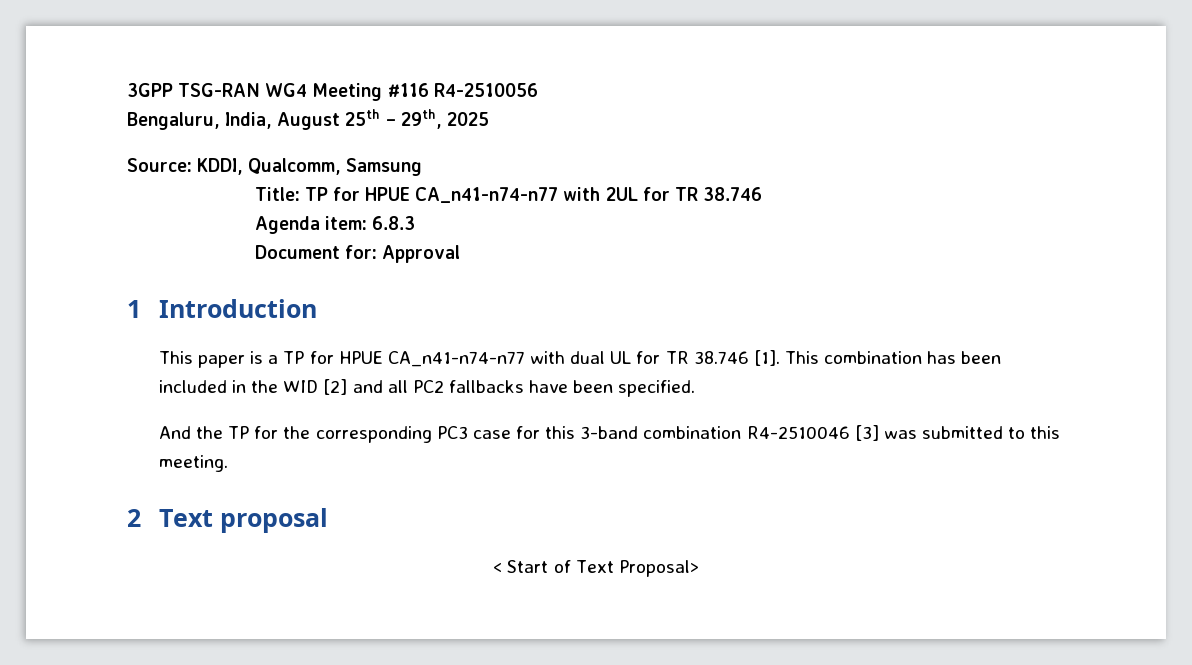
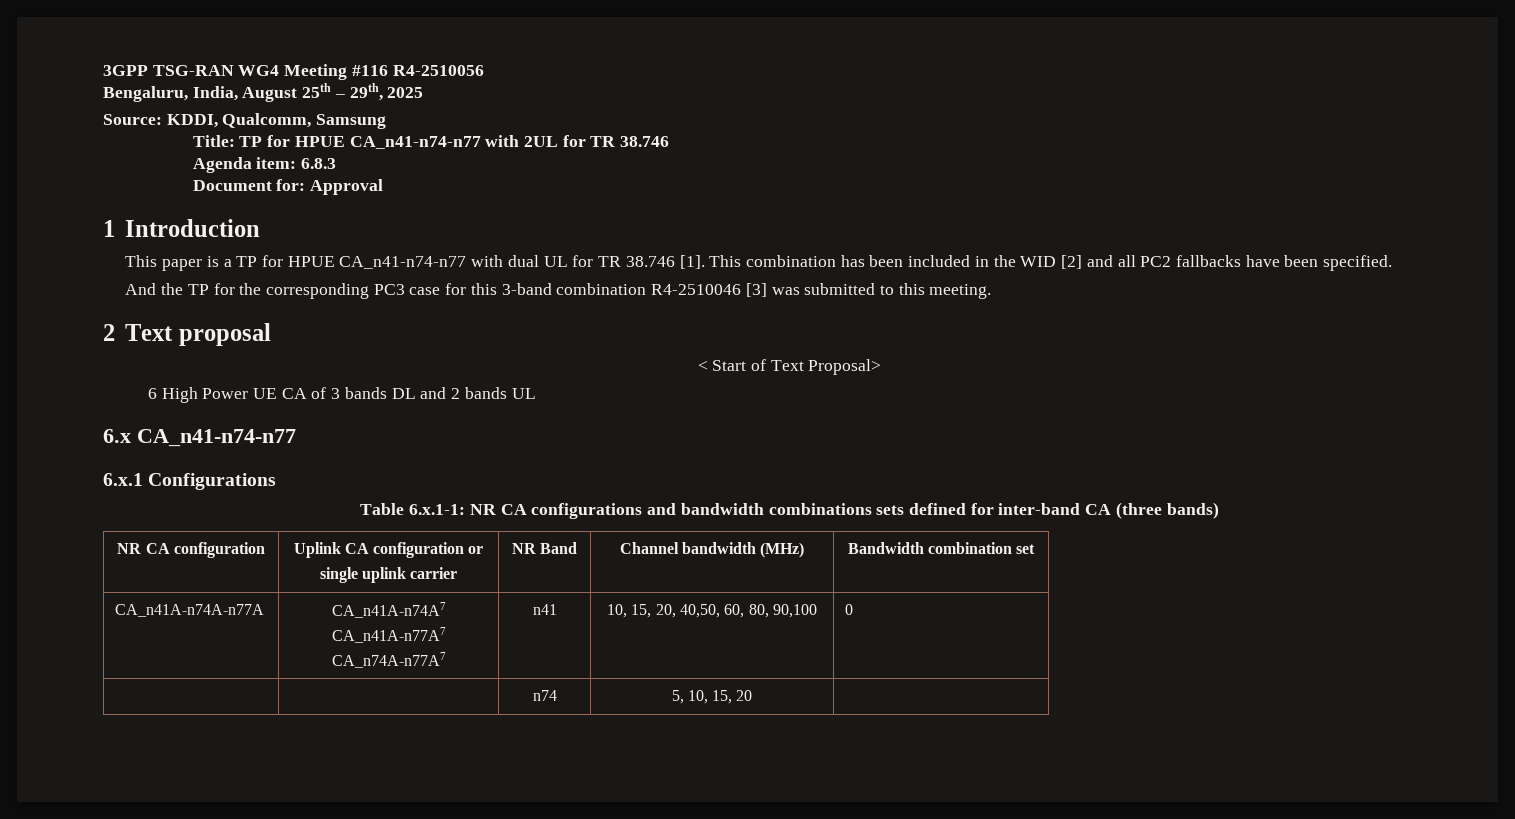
(699, 568) none -> [147,387,536,403] [103,429,296,447] [103,473,277,490] [360,502,1219,519] [117,542,265,558] [293,542,484,558] [319,567,458,583] [511,542,578,554] [619,542,805,558] [847,542,1036,554] [115,604,265,617] [331,602,446,618] [331,627,446,643] [331,652,446,668] [532,604,557,615] [607,604,817,618] [845,604,854,615] [532,690,557,701] [671,690,753,704] // 6 High Power UE CA of 3 bands DL and 2 bands UL // 6.x CA_n41-n74-n77 // 6.x.1 Configurations // Table 6.x.1-1: NR CA configurations and bandwidth combinations sets defined for inter-band CA (three bands) // NR CA configuration | Uplink CA configuration or // single uplink carrier | NR Band | Channel bandwidth (MHz) | Bandwidth combination set // CA_n41A-n74A-n77A | CA_n41A-n74A7 // CA_n41A-n77A7 // CA_n74A-n77A7 | n41 | 10, 15, 20, 40,50, 60, 80, 90,100 | 0 // | | n74 | 5, 10, 15, 20 |

